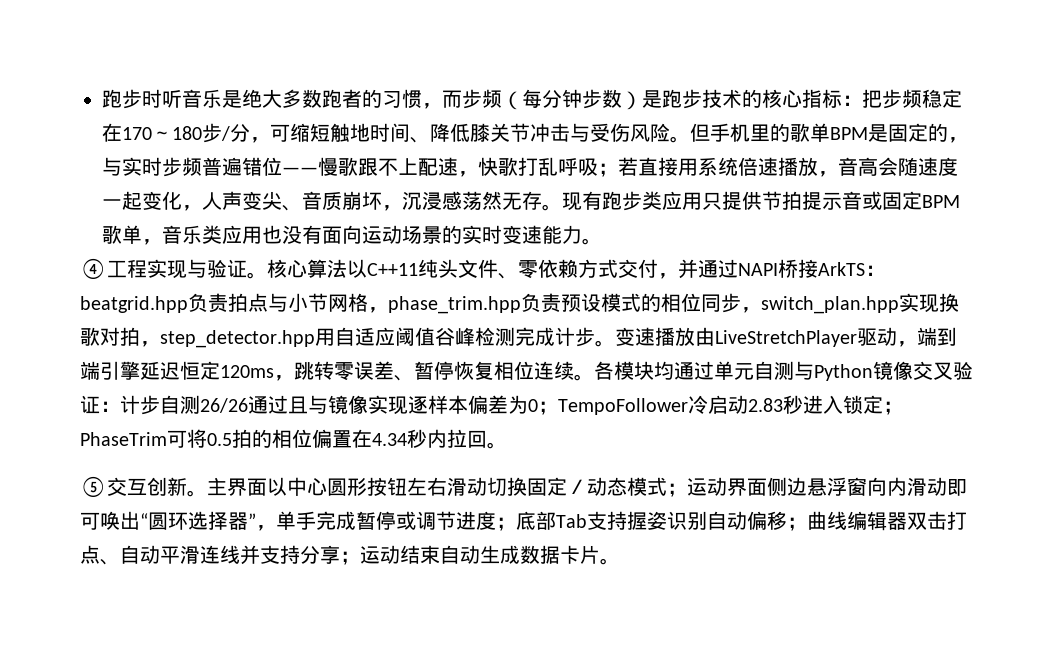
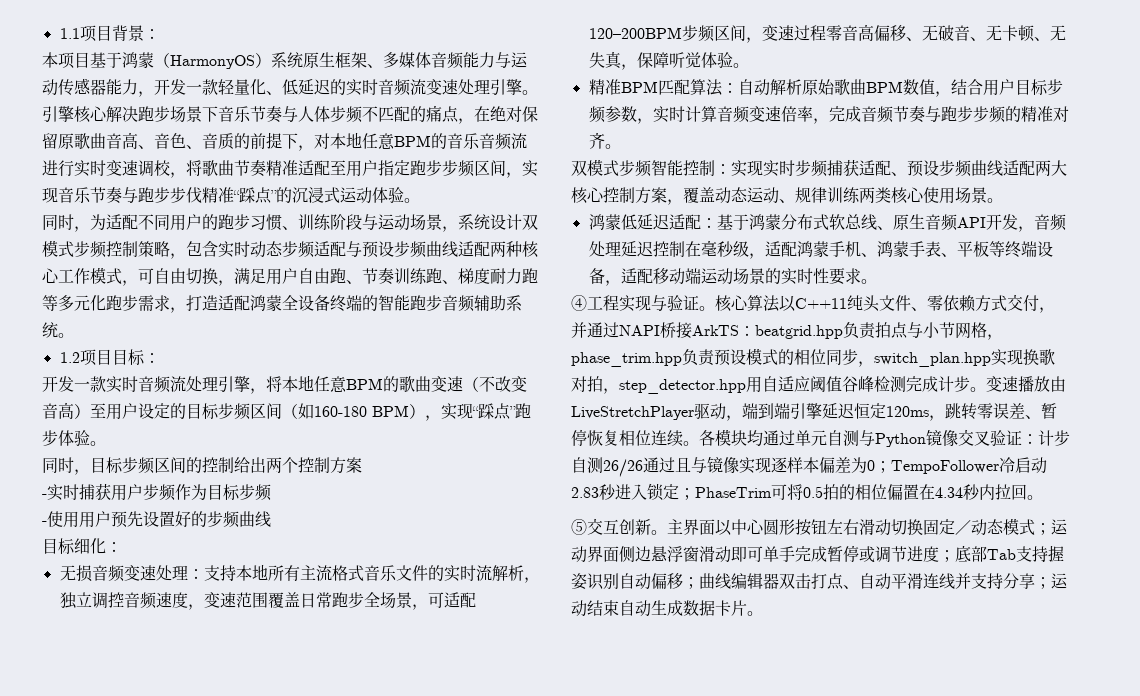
[102,89,962,110] [102,123,968,143] [102,157,958,177] [102,191,960,211] [102,225,362,245] 跑步时听音乐是绝大多数跑者的习惯，而步频（每分钟步数）是跑步技术的核心指标：把步频稳定在170～180步/分，可缩短触地时间、降低膝关节冲击与受伤风险。但手机里的歌单BPM是固定的，与实时步频普遍错位——慢歌跟不上配速，快歌打乱呼吸；若直接用系统倍速播放，音高会随速度一起变化，人声变尖、音质崩坏，沉浸感荡然无存。现有跑步类应用只提供节拍提示音或固定BPM歌单，音乐类应用也没有面向 -> [59,25,160,42] [42,52,528,69] [42,78,538,97] [42,105,538,124] [42,132,527,151] [42,160,538,178] [42,187,420,204] [42,214,538,232] [42,240,539,259] [42,267,538,286] [42,295,522,313] [42,322,74,338] [59,349,160,366] [42,375,527,394] [42,402,531,421] [42,430,106,446] [42,457,362,475] [42,483,272,501] [42,511,271,528] [42,538,122,555] [59,564,540,583] [59,592,476,610] [588,24,1066,43] [588,51,749,70] [588,79,1063,97] [588,106,1069,124] [588,132,621,149] [571,159,1067,177] [571,187,1003,205] [588,214,1067,232] [588,240,1053,259] [588,268,701,286] 1.1项目背景： // 本项目基于鸿蒙（HarmonyOS）系统原生框架、多媒体音频能力与运动传感器能力，开发一款轻量化、低延迟的实时音频流变速处理引擎。引擎核心解决跑步场景下音乐节奏与人体步频不匹配的痛点，在绝对保留原歌曲音高、音色、音质的前提下，对本地任意BPM的音乐音频流进行实时变速调校，将歌曲节奏精准适配至用户指定跑步步频区间，实现音乐节奏与跑步步伐精准“踩点”的沉浸式运动体验。 // 同时，为适配不同用户的跑步习惯、训练阶段与运动场景，系统设计双模式步频控制策略，包含实时动态步频适配与预设步频曲线适配两种核心工作模式，可自由切换，满足用户自由跑、节奏训练跑、梯度耐力跑等多元化跑步需求，打造适配鸿蒙全设备终端的智能跑步音频辅助系统。 // 1.2项目目标： // 开发一款实时音频流处理引擎，将本地任意BPM的歌曲变速（不改变音高）至用户设定的目标步频区间（如160-180 BPM），实现“踩点”跑步体验。 // 同时，目标步频区间的控制给出两个控制方案 // -实时捕获用户步频作为目标步频 // -使用用户预先设置好的步频曲线 // 目标细化： // 无损音频变速处理：支持本地所有主流格式音乐文件的实时流解析，独立调控音频速度，变速范围覆盖日常跑步全场景，可适配120–200BPM步频区间，变速过程零音高偏移、无破音、无卡顿、无失真，保障听觉体验。 // 精准BPM匹配算法：自动解析原始歌曲BPM数值，结合用户目标步频参数，实时计算音频变速倍率，完成音频节奏与跑步步频的精准对齐。 // 双模式步频智能控制：实现实时步频捕获适配、预设步频曲线适配两大核心控制方案，覆盖动态运动、规律训练两类核心使用场景。 // 鸿蒙低延迟适配：基于鸿蒙分布式软总线、原生音频API开发，音频处理延迟控制在毫秒级，适配鸿蒙手机、鸿蒙手表、平板等终端设备，适配移动端
[502,225,582,244] 变速能力 -> [812,268,861,285] 性要求
[867,477,907,496] 向内 -> (699, 554) none
[100,511,276,531] 唤出“圆环选择器”， -> (763, 554) none

